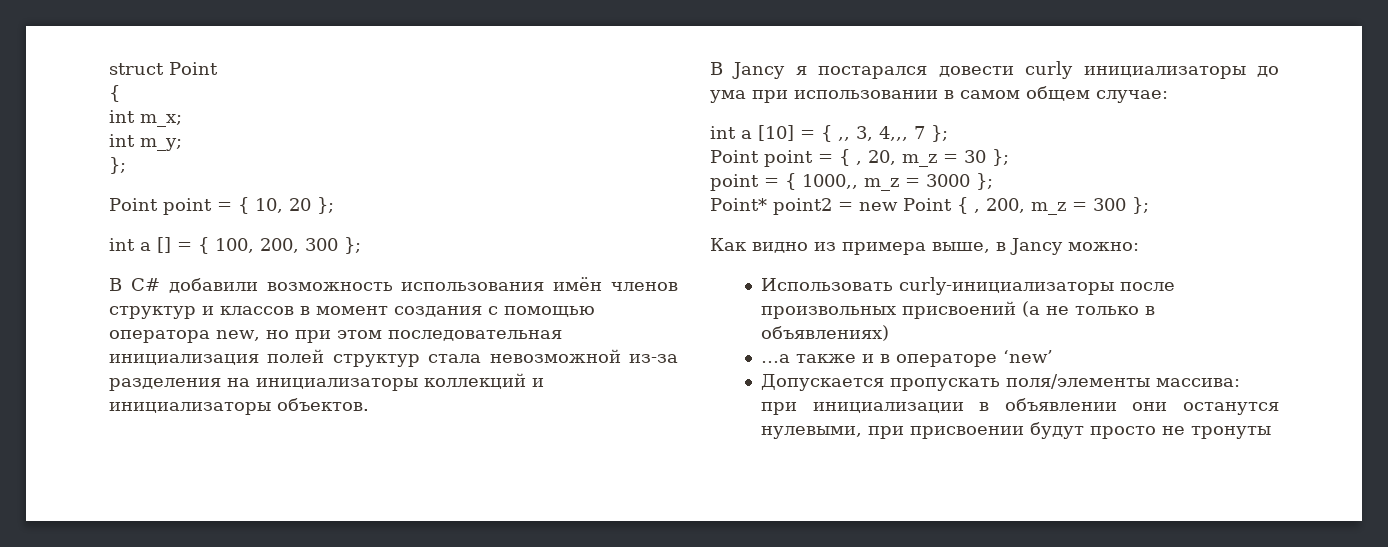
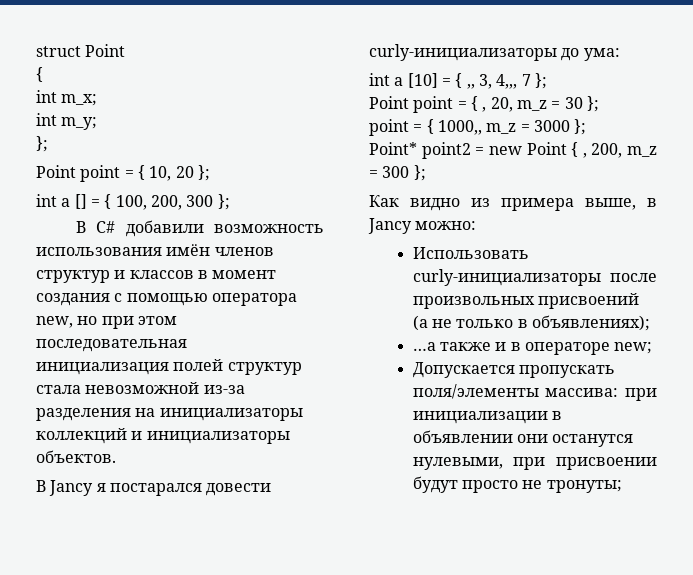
[1025,61,1279,79] [710,86,1168,103] curly инициализаторы до ума при использовании в самом общем случае: -> [369,44,620,61] curly-инициализаторы до ума:
[761,325,890,341] объявлениях) -> [531,315,650,331] объявлениях);
[1003,350,1054,363] ‘new’ -> [614,342,653,354] new;
[1191,426,1272,439] тронуты -> [546,480,622,493] тронуты;

